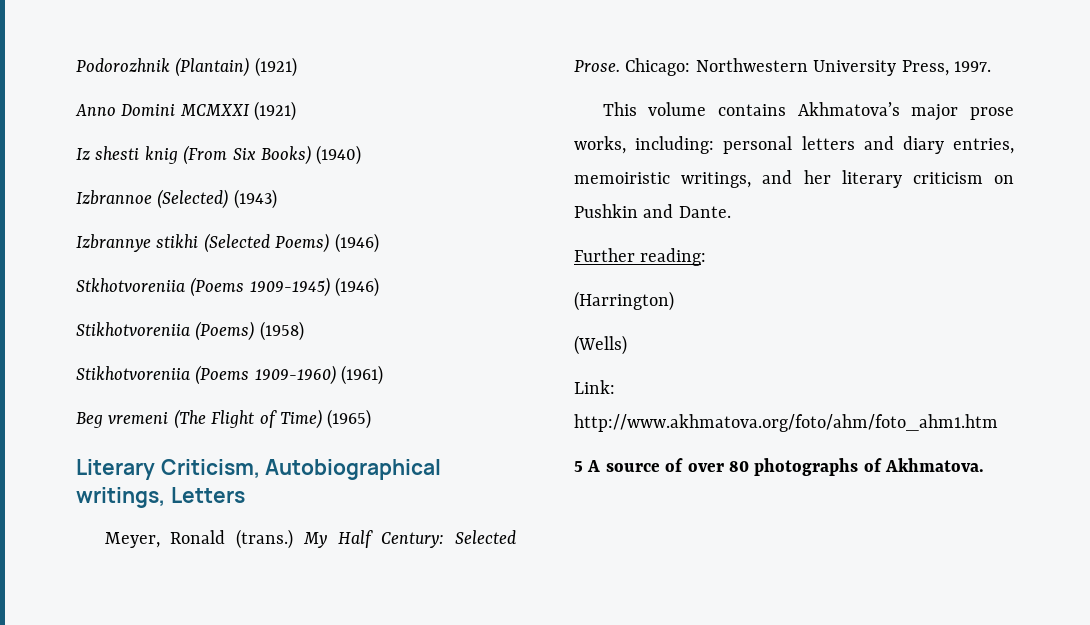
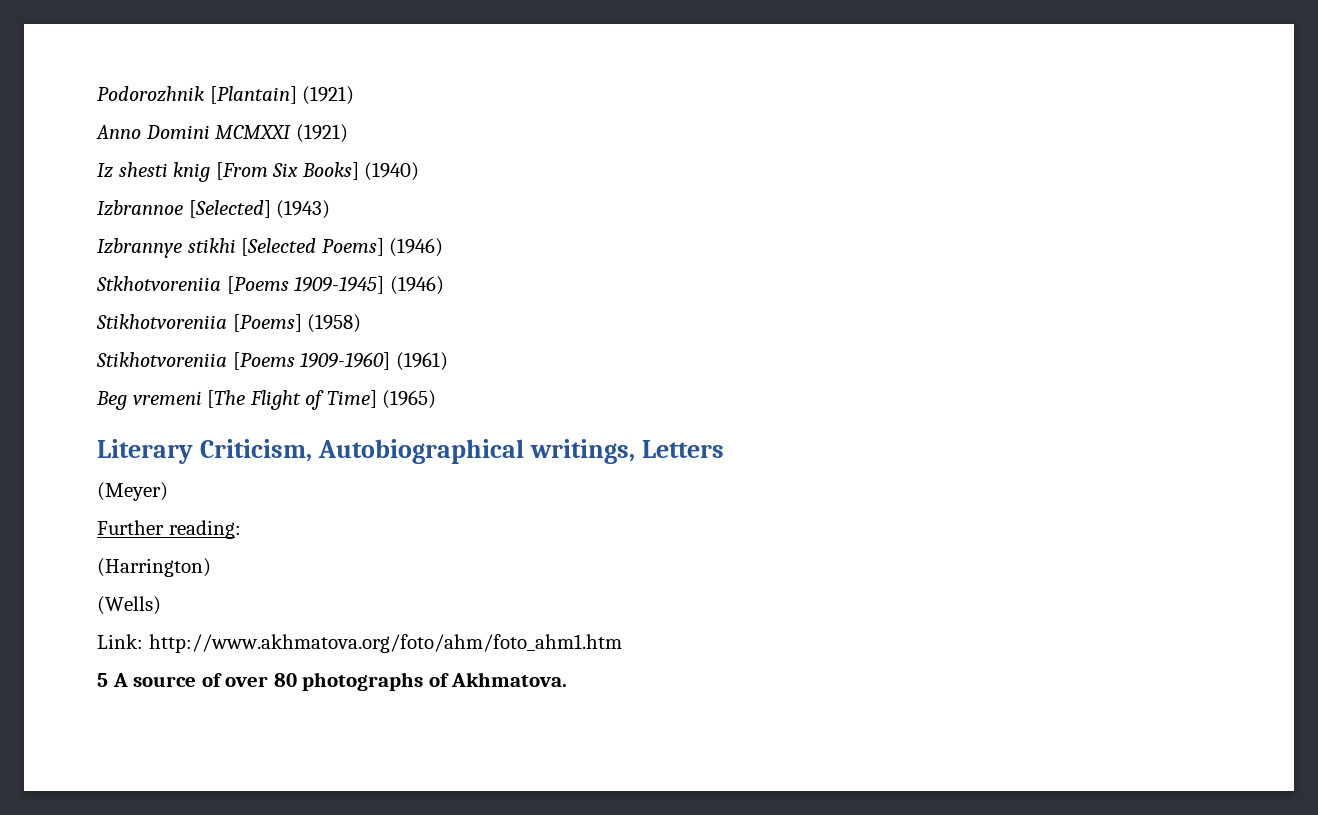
[175,57,250,77] (Plantain) -> [209,86,297,104] [Plantain]
[183,145,311,165] (From Six Books) -> [215,162,359,180] [From Six Books]
[157,189,229,209] (Selected) -> [188,200,271,218] [Selected]
[203,233,330,253] (Selected Poems) -> [241,238,384,256] [Selected Poems]
[190,277,330,297] (Poems 1909-1945) -> [226,276,385,294] [Poems 1909-1945]
[195,321,255,341] (Poems) -> [232,314,302,332] [Poems]
[195,365,336,385] (Poems 1909-1960) -> [232,352,391,370] [Poems 1909-1960]
[173,409,206,429] (The -> [207,390,246,408] [The
[280,409,322,429] Time) -> [326,390,377,408] Time]
[104,529,516,549] [574,58,991,76] [602,102,1014,121] [574,136,1014,154] [574,170,1014,188] [574,204,731,218] Meyer, Ronald (trans.) My Half Century: Selected Prose. Chicago: Northwestern University Press, 1997. // This volume contains Akhmatova’s major prose works, including: personal letters and diary entries, memoiristic writings, and her literary criticism on Pushkin and Dante. -> [97,482,168,501] (Meyer)

